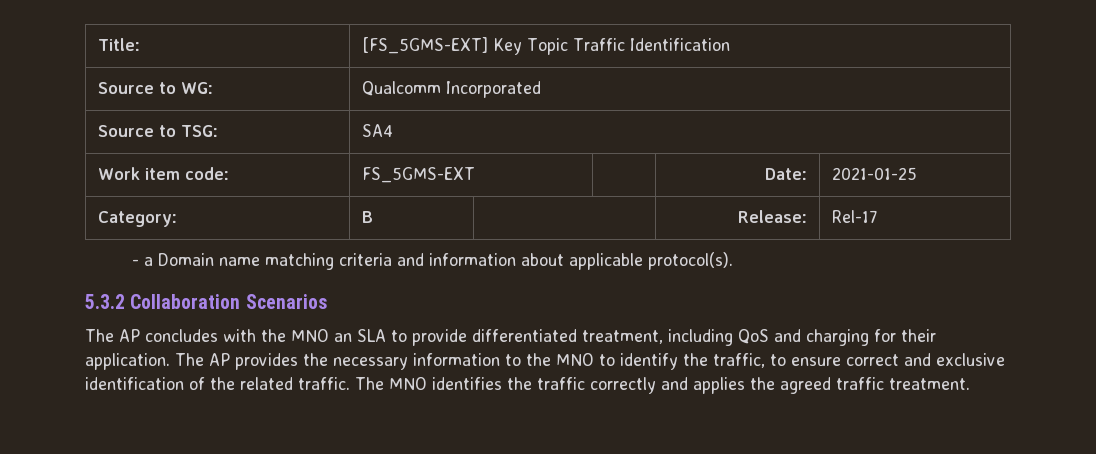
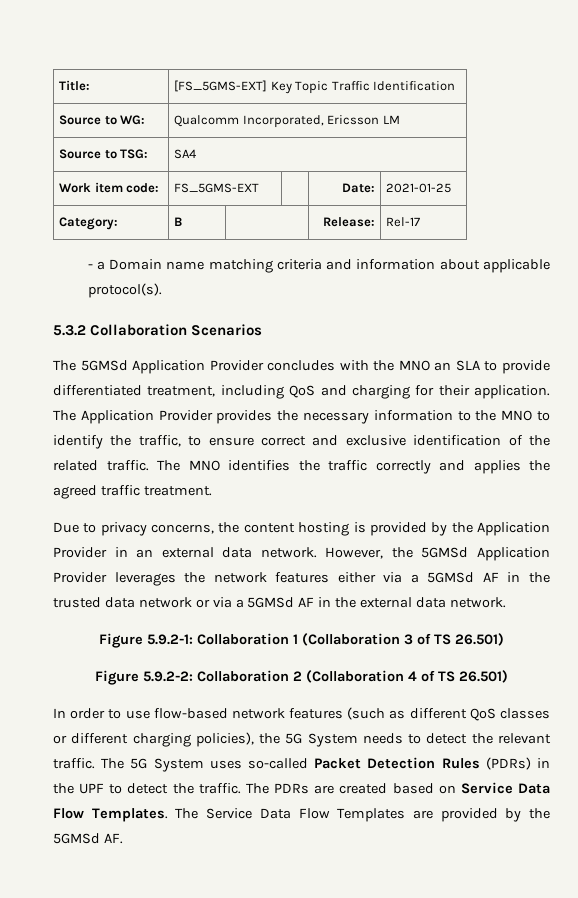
[445,81,541,98] Incorporated -> [242,115,400,128] Incorporated, Ericsson LM
[119,329,140,342] AP -> [80,360,264,374] 5GMSd Application Provider
[209,353,230,366] AP -> [80,410,213,424] Application Provider
(970, 384) none -> [53,522,550,536] [53,547,550,561] [53,572,551,586] [53,597,506,608] [99,633,504,648] [95,670,508,685] [53,707,550,721] [53,732,551,747] [53,757,550,772] [53,782,550,794] [53,808,550,822] [53,833,123,844] // Due to privacy concerns, the content hosting is provided by the Application Provider in an external data network. However, the 5GMSd Application Provider leverages the network features either via a 5GMSd AF in the trusted data network or via a 5GMSd AF in the external data network. // Figure 5.9.2-1: Collaboration 1 (Collaboration 3 of TS 26.501) // Figure 5.9.2-2: Collaboration 2 (Collaboration 4 of TS 26.501) // In order to use flow-based network features (such as different QoS classes or different charging policies), the 5G System needs to detect the relevant traffic. The 5G System uses so-called Packet Detection Rules (PDRs) in the UPF to detect the traffic. The PDRs are created based on Service Data Flow Templates. The Service Data Flow Templates are provided by the 5GMSd AF.

